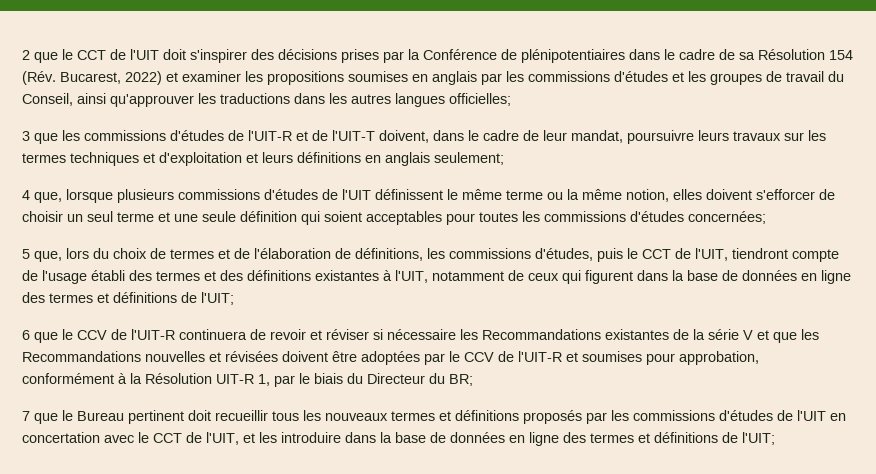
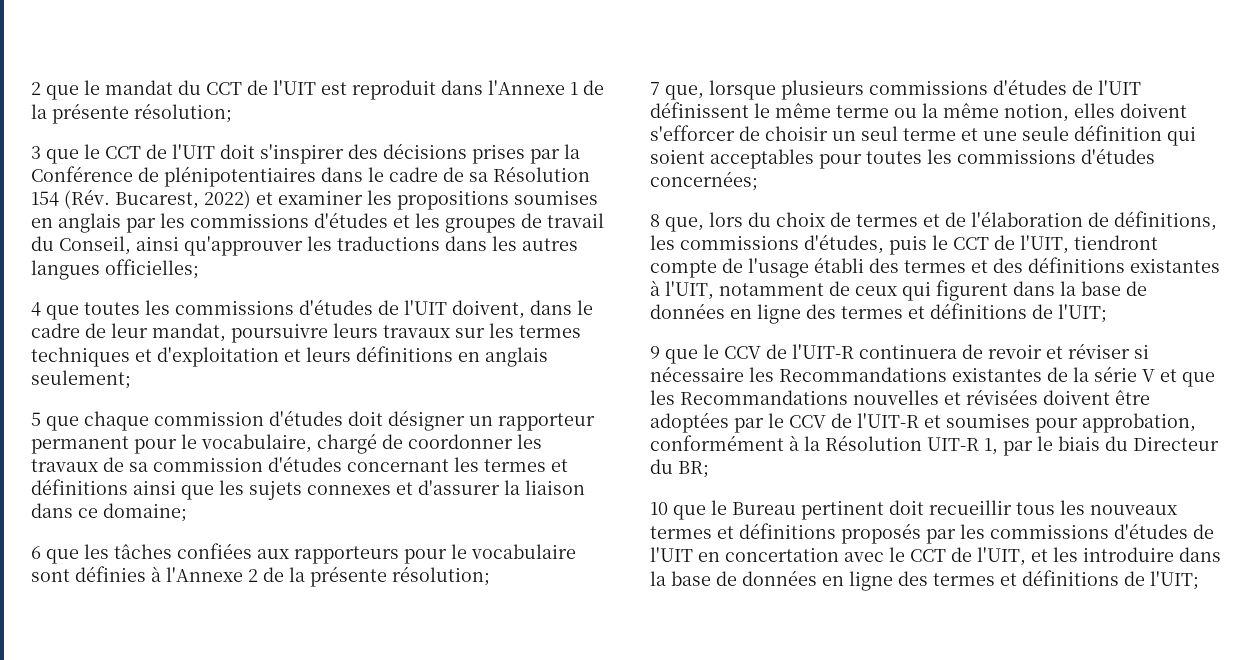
(73, 54) none -> [105,80,604,100] [31,103,232,124] [31,144,100,164] mandat du CCT de l'UIT est reproduit dans l'Annexe 1 de la présente résolution; // 3 que le
[22,130,375,144] 3 que les commissions d'études de l'UIT-R et de l'UIT-T -> [31,299,447,320] 4 que toutes les commissions d'études de l'UIT
[22,190,30,200] 4 -> [31,410,595,431] [31,433,542,454] [31,456,568,472] [31,479,585,500] [31,503,187,522] [31,543,576,564] [31,566,490,587] [650,82,660,95] 5 que chaque commission d'études doit désigner un rapporteur permanent pour le vocabulaire, chargé de coordonner les travaux de sa commission d'études concernant les termes et définitions ainsi que les sujets connexes et d'assurer la liaison dans ce domaine; // 6 que les tâches confiées aux rapporteurs pour le vocabulaire sont définies à l'Annexe 2 de la présente résolution; // 7
[22,249,30,259] 5 -> [650,214,660,227] 8
[22,330,30,340] 6 -> [650,346,660,359] 9
[22,411,30,421] 7 -> [650,502,668,515] 10

